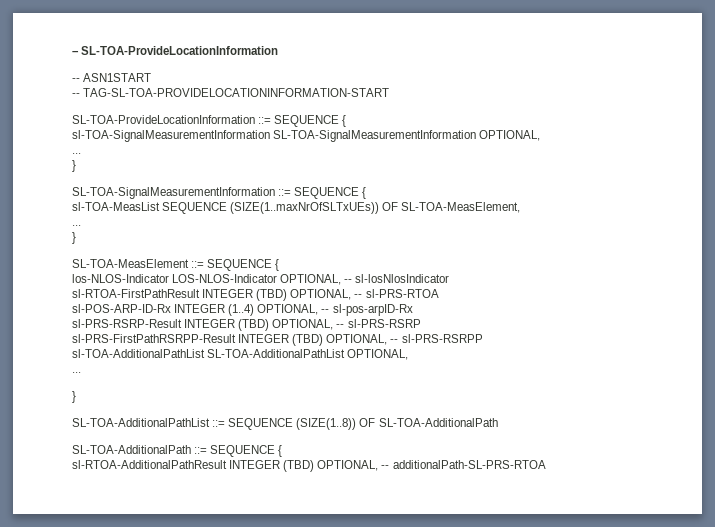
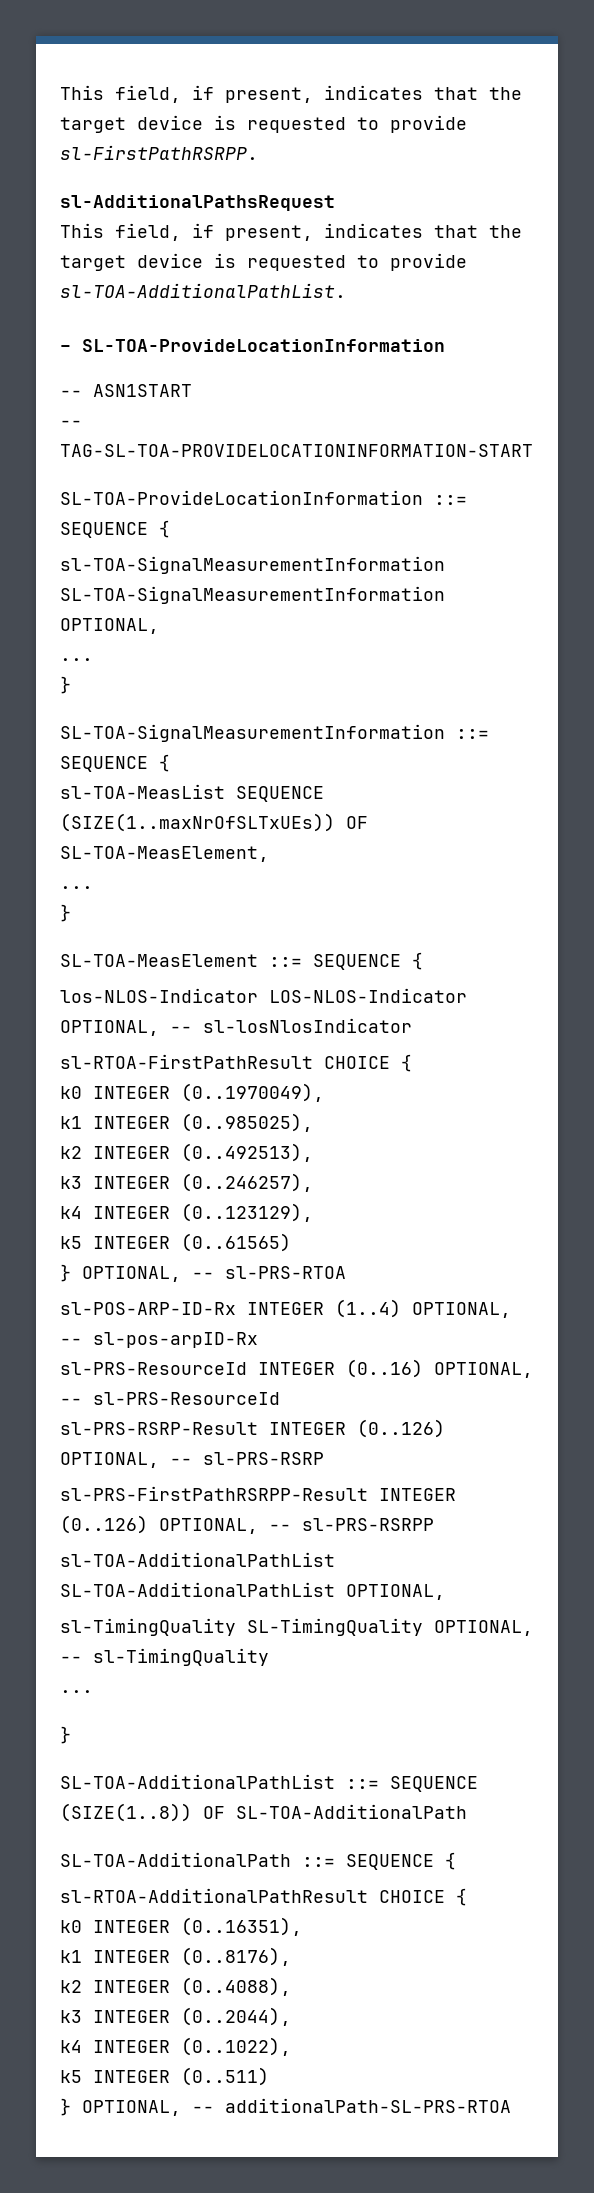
(72, 52) none -> [60,85,522,103] [60,115,467,133] [60,145,258,160] [60,195,335,211] [60,223,522,241] [60,253,467,271] [60,283,346,298] This field, if present, indicates that the target device is requested to provide sl-FirstPathRSRPP. // sl-AdditionalPathsRequest // This field, if present, indicates that the target device is requested to provide sl-TOA-AdditionalPathList. //
[202,289,288,301] INTEGER (TBD) -> [324,1054,412,1072] [60,1083,324,1102] [60,1113,313,1132] [60,1143,313,1162] [60,1173,313,1192] [60,1203,313,1222] [60,1233,291,1252] [60,1264,71,1282] CHOICE { // k0 INTEGER (0..1970049), // k1 INTEGER (0..985025), // k2 INTEGER (0..492513), // k3 INTEGER (0..246257), // k4 INTEGER (0..123129), // k5 INTEGER (0..61565) // }
(413, 310) none -> [60,1359,533,1378] [60,1392,280,1405] // sl-PRS-ResourceId INTEGER (0..16) OPTIONAL, -- sl-PRS-ResourceId
[238,319,270,331] (TBD) -> [357,1419,445,1438] (0..126)
[292,334,324,346] (TBD) -> [60,1515,148,1534] (0..126)
(409, 354) none -> [60,1618,533,1636] [60,1648,269,1666] // sl-TimingQuality SL-TimingQuality OPTIONAL, -- sl-TimingQuality
[229,460,315,472] INTEGER (TBD) -> [379,1888,467,1906] [60,1917,302,1936] [60,1947,291,1966] [60,1977,291,1996] [60,2007,291,2026] [60,2037,291,2056] [60,2067,269,2086] [60,2098,71,2116] CHOICE { // k0 INTEGER (0..16351), // k1 INTEGER (0..8176), // k2 INTEGER (0..4088), // k3 INTEGER (0..2044), // k4 INTEGER (0..1022), // k5 INTEGER (0..511) // }

